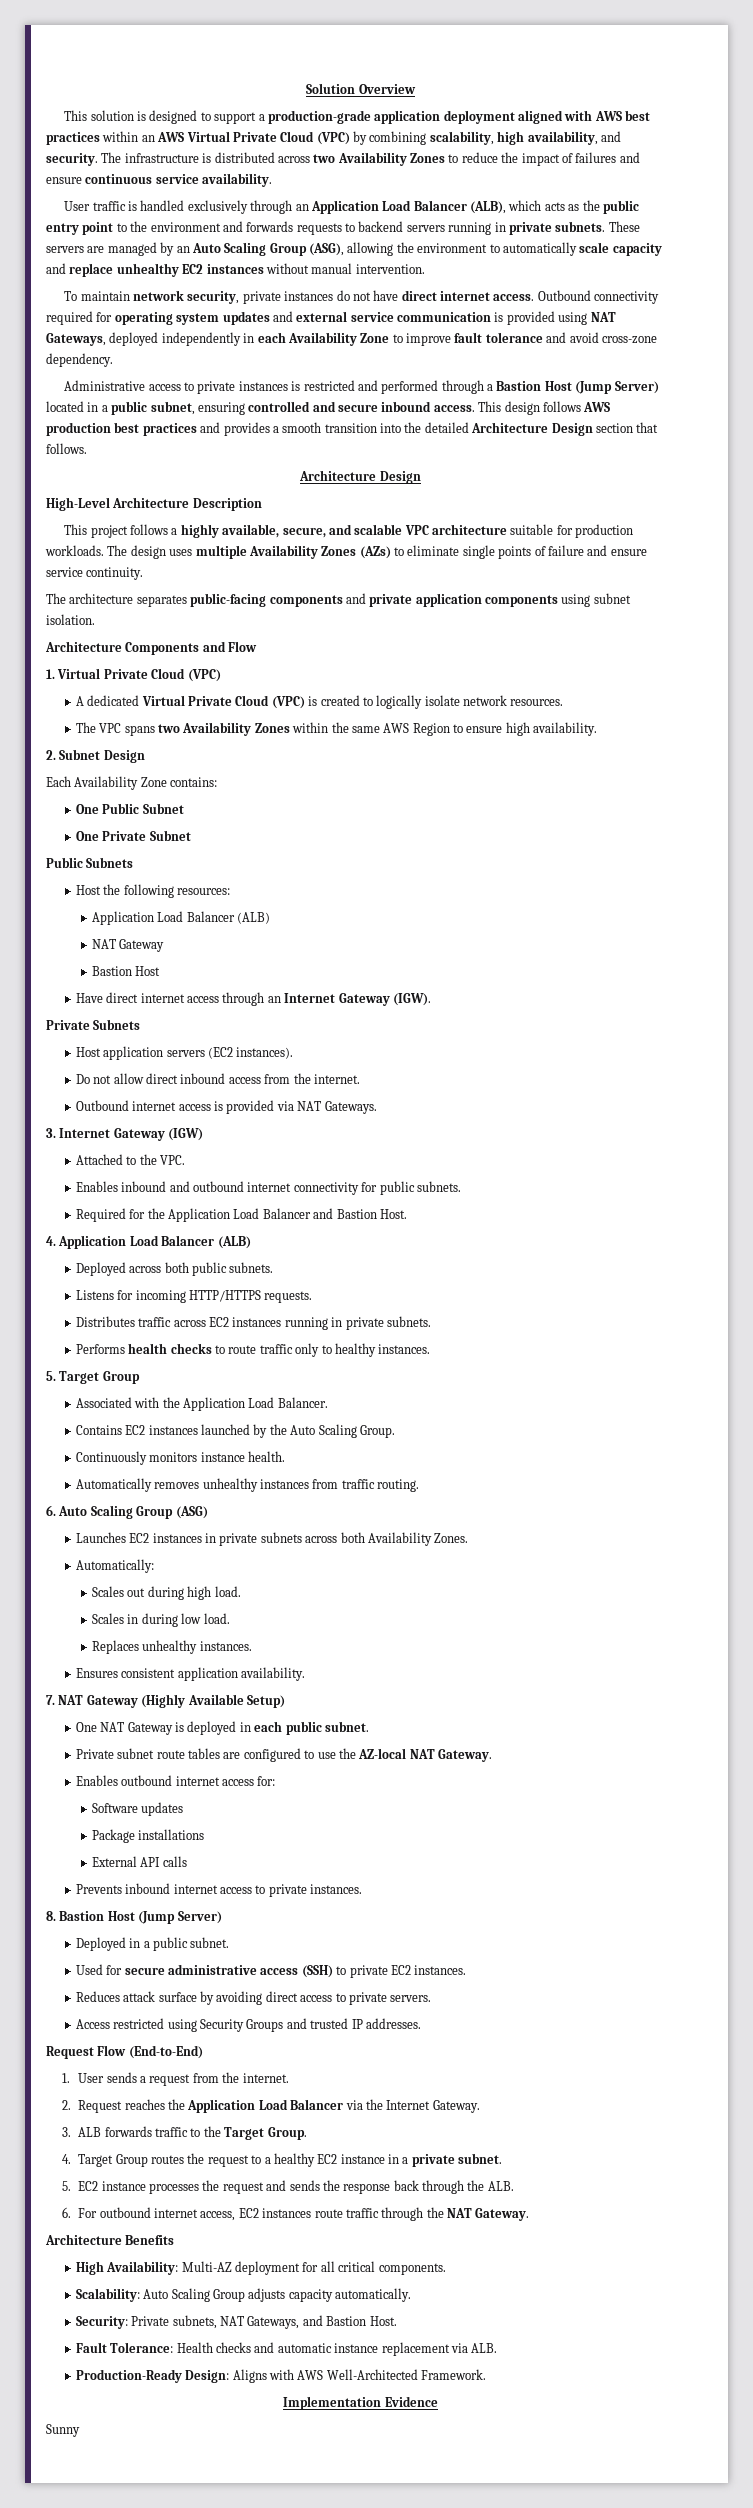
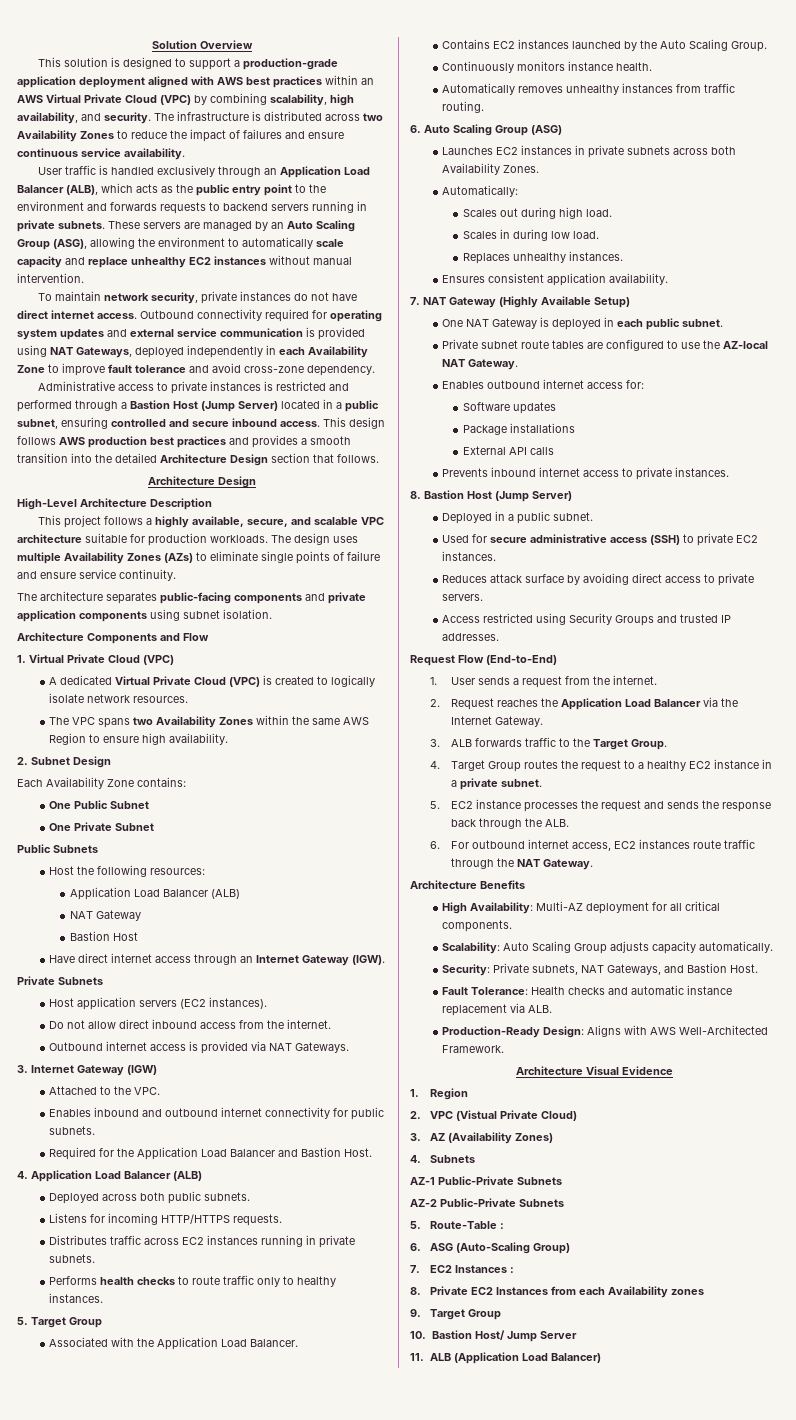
[283,2396,382,2410] Implementation -> [516,1066,619,1075] Architecture Visual
[46,2424,80,2437] Sunny -> [410,1088,469,1100] [410,1110,578,1121] [410,1132,554,1144] [410,1155,476,1163] [410,1176,562,1185] [410,1198,564,1207] [410,1221,505,1229] [410,1242,571,1254] [410,1265,515,1273] [410,1286,705,1298] [410,1309,502,1320] [410,1330,577,1342] [410,1352,602,1364] 1. Region // 2. VPC (Vistual Private Cloud) // 3. AZ (Availability Zones) // 4. Subnets // AZ-1 Public-Private Subnets // AZ-2 Public-Private Subnets // 5. Route-Table : // 6. ASG (Auto-Scaling Group) // 7. EC2 Instances : // 8. Private EC2 Instances from each Availability zones // 9. Target Group // 10. Bastion Host/ Jump Server // 11. ALB (Application Load Balancer)

